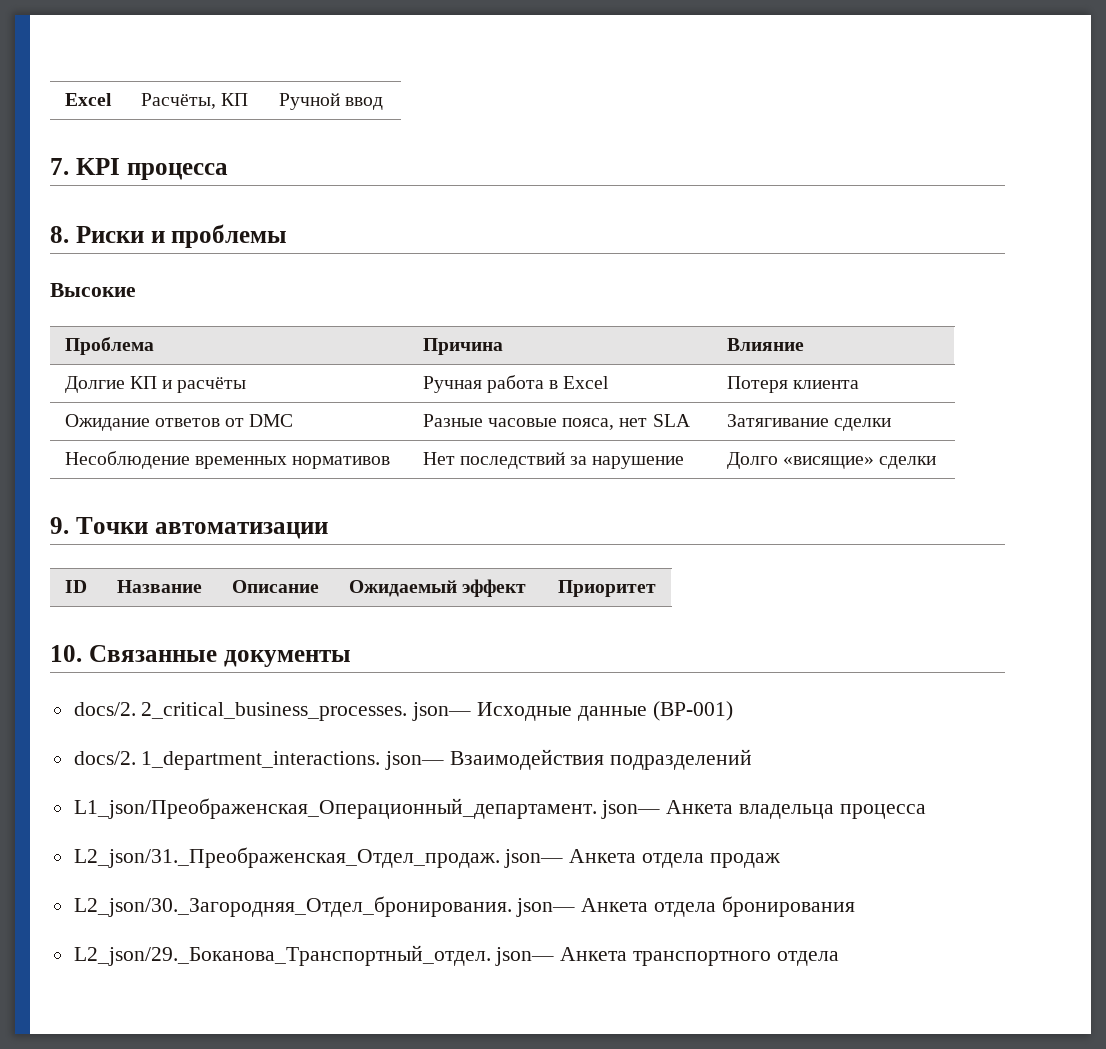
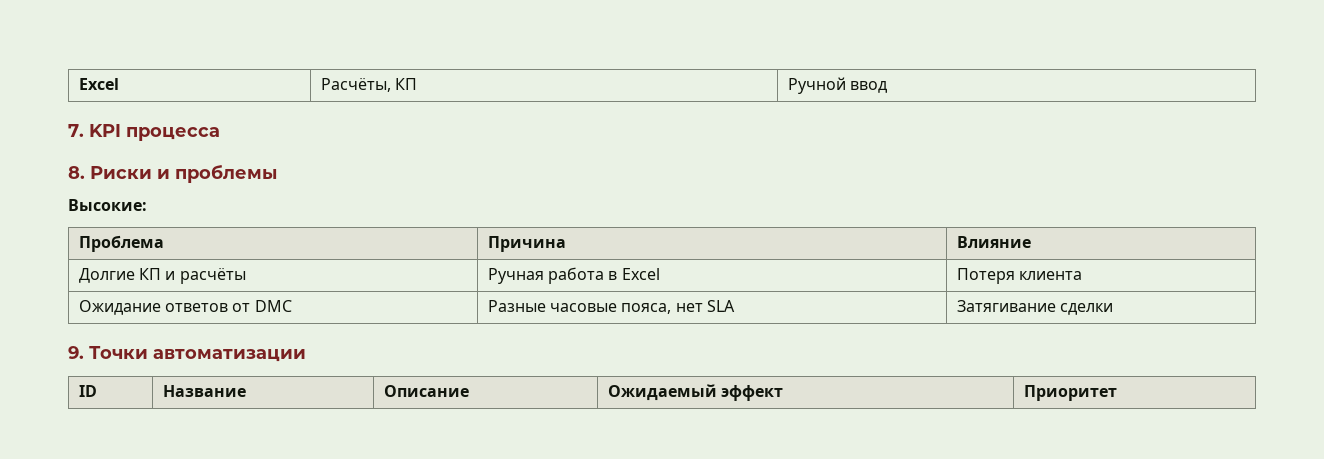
[50,283,136,297] Высокие -> [68,199,147,211] Высокие:
[64,451,391,469] [422,452,685,469] [726,452,937,469] // Несоблюдение временных нормативов | Нет последствий за нарушение | Долго «висящие» сделки -> (1114, 309) none
[50,645,351,667] [73,701,733,721] [73,749,752,770] [73,798,926,819] [73,847,780,868] [73,896,855,917] [73,945,839,966] // 10. Связанные документы // docs/2. 2_critical_business_processes. json— Исходные данные (BP-001) // docs/2. 1_department_interactions. json— Взаимодействия подразделений // L1_json/Преображенская_Операционный_департамент. json— Анкета владельца процесса // L2_json/31._Преображенская_Отдел_продаж. json— Анкета отдела продаж // L2_json/30._Загородняя_Отдел_бронирования. json— Анкета отдела бронирования // L2_json/29._Боканова_Транспортный_отдел. json— Анкета транспортного отдела -> (1117, 393) none

